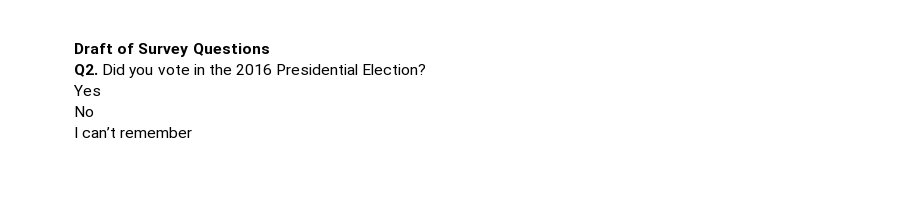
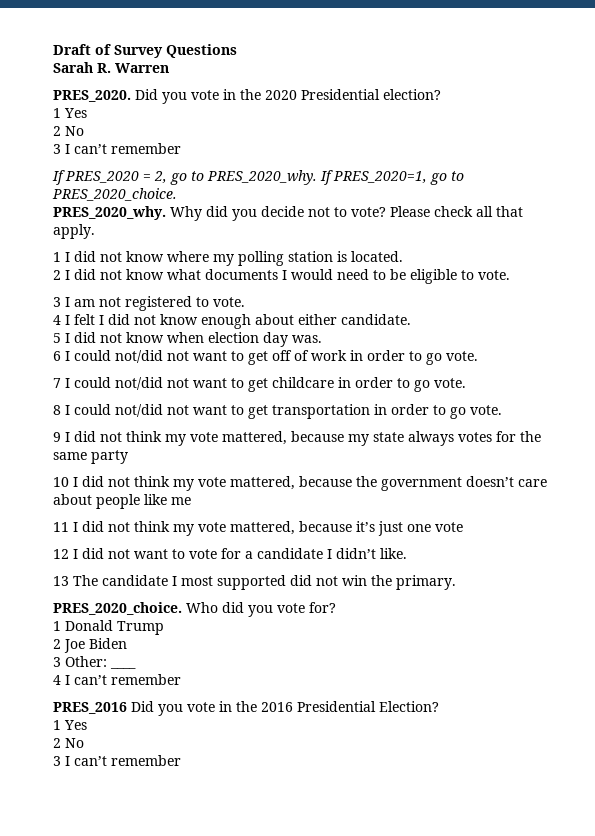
[74,64,98,77] Q2. -> [53,62,169,73] [53,89,441,104] [53,108,87,118] [53,126,84,136] [53,143,181,154] [52,170,464,185] [52,188,177,201] [53,206,523,221] [53,224,95,239] [53,251,403,266] [53,269,510,284] [53,296,245,311] [53,314,411,329] [53,332,322,347] [53,350,478,365] [53,377,466,392] [53,404,502,419] [53,431,541,446] [53,450,128,464] [53,476,547,491] [53,494,191,509] [53,521,463,536] [53,548,407,559] [53,575,456,590] [53,602,336,617] [53,620,164,635] [53,638,127,653] [53,656,107,667] [110,667,136,669] [53,674,181,685] [53,702,127,714] Sarah R. Warren // PRES_2020. Did you vote in the 2020 Presidential election? // 1 Yes // 2 No // 3 I can’t remember // If PRES_2020 = 2, go to PRES_2020_why. If PRES_2020=1, go to PRES_2020_choice. // PRES_2020_why. Why did you decide not to vote? Please check all that apply. // 1 I did not know where my polling station is located. // 2 I did not know what documents I would need to be eligible to vote. // 3 I am not registered to vote. // 4 I felt I did not know enough about either candidate. // 5 I did not know when election day was. // 6 I could not/did not want to get off of work in order to go vote. // 7 I could not/did not want to get childcare in order to go vote. // 8 I could not/did not want to get transportation in order to go vote. // 9 I did not think my vote mattered, because my state always votes for the same party // 10 I did not think my vote mattered, because the government doesn’t care about people like me // 11 I did not think my vote mattered, because it’s just one vote // 12 I did not want to vote for a candidate I didn’t like. // 13 The candidate I most supported did not win the primary. // PRES_2020_choice. Who did you vote for? // 1 Donald Trump // 2 Joe Biden // 3 Other: ____ // 4 I can’t remember // PRES_2016
[73,85,101,96] [74,106,94,117] Yes // No // -> [53,720,87,730] [53,738,84,748] [53,756,61,766] 1 Yes // 2 No // 3

